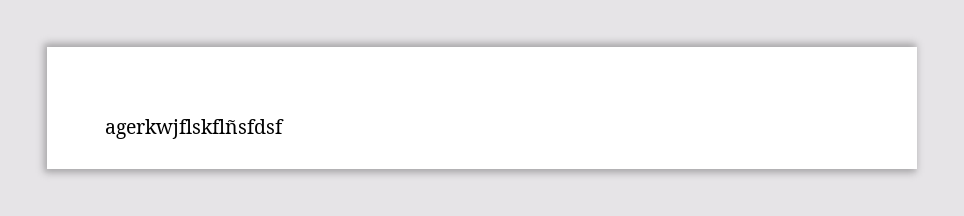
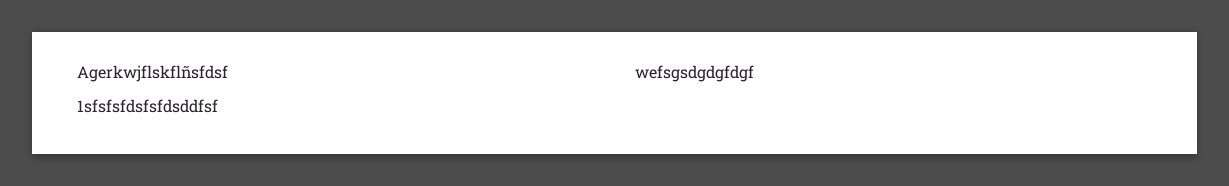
[105,119,284,139] agerkwjflskflñsfdsf -> [77,65,228,82] [77,99,218,113] [635,65,754,82] Agerkwjflskflñsfdsf // 1sfsfsfdsfsfdsddfsf // wefsgsdgdgfdgf

